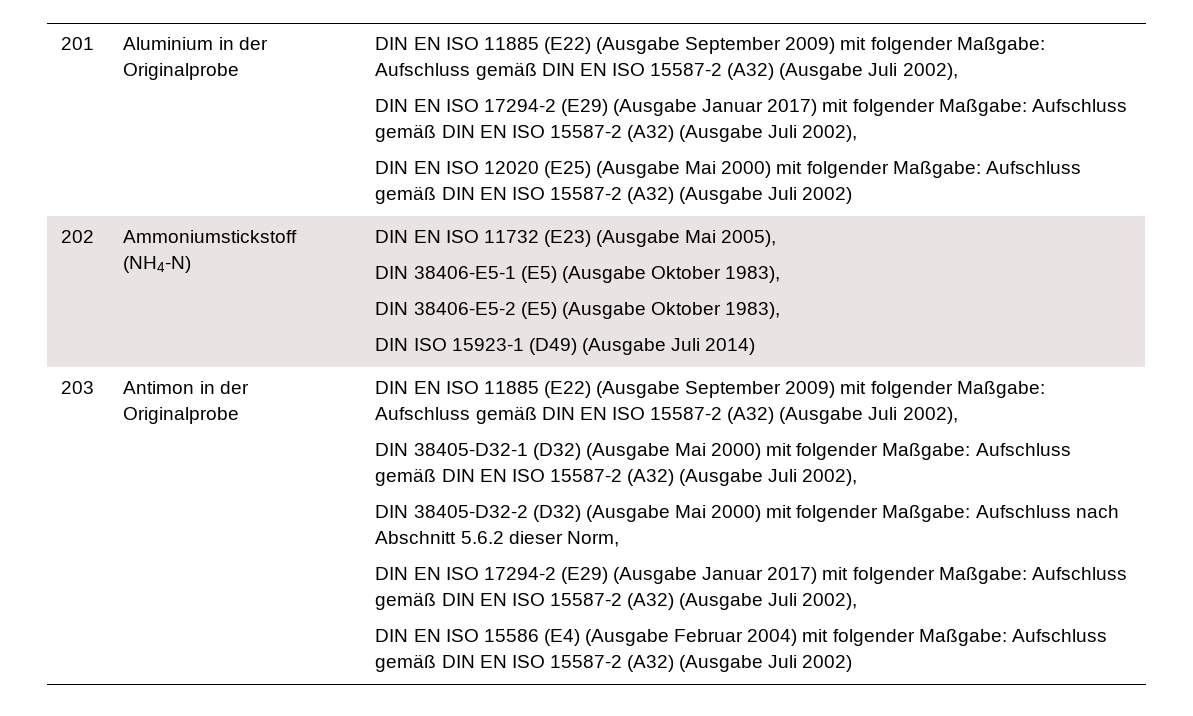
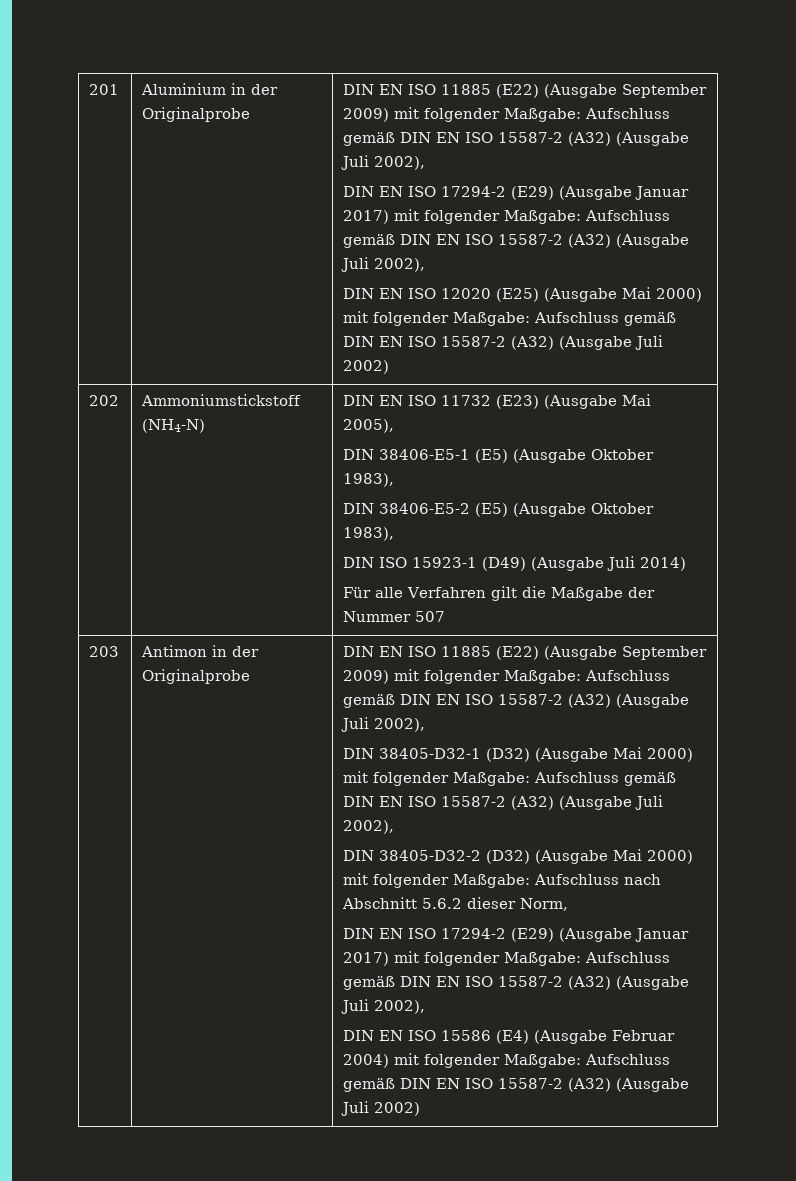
(756, 346) none -> [343,586,656,601] [343,611,446,622] // Für alle Verfahren gilt die Maßgabe der Nummer 507

